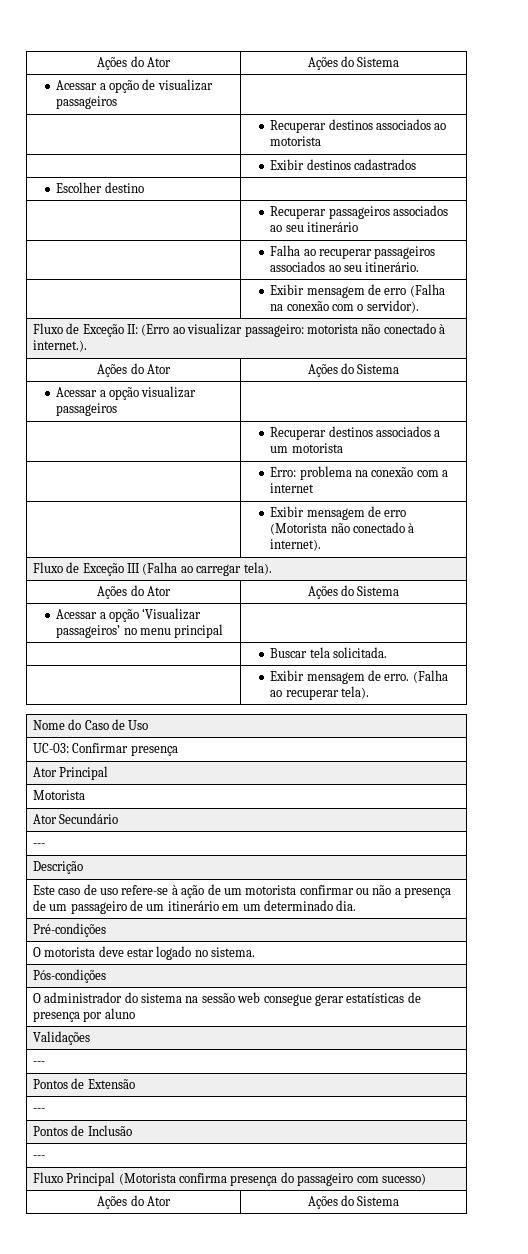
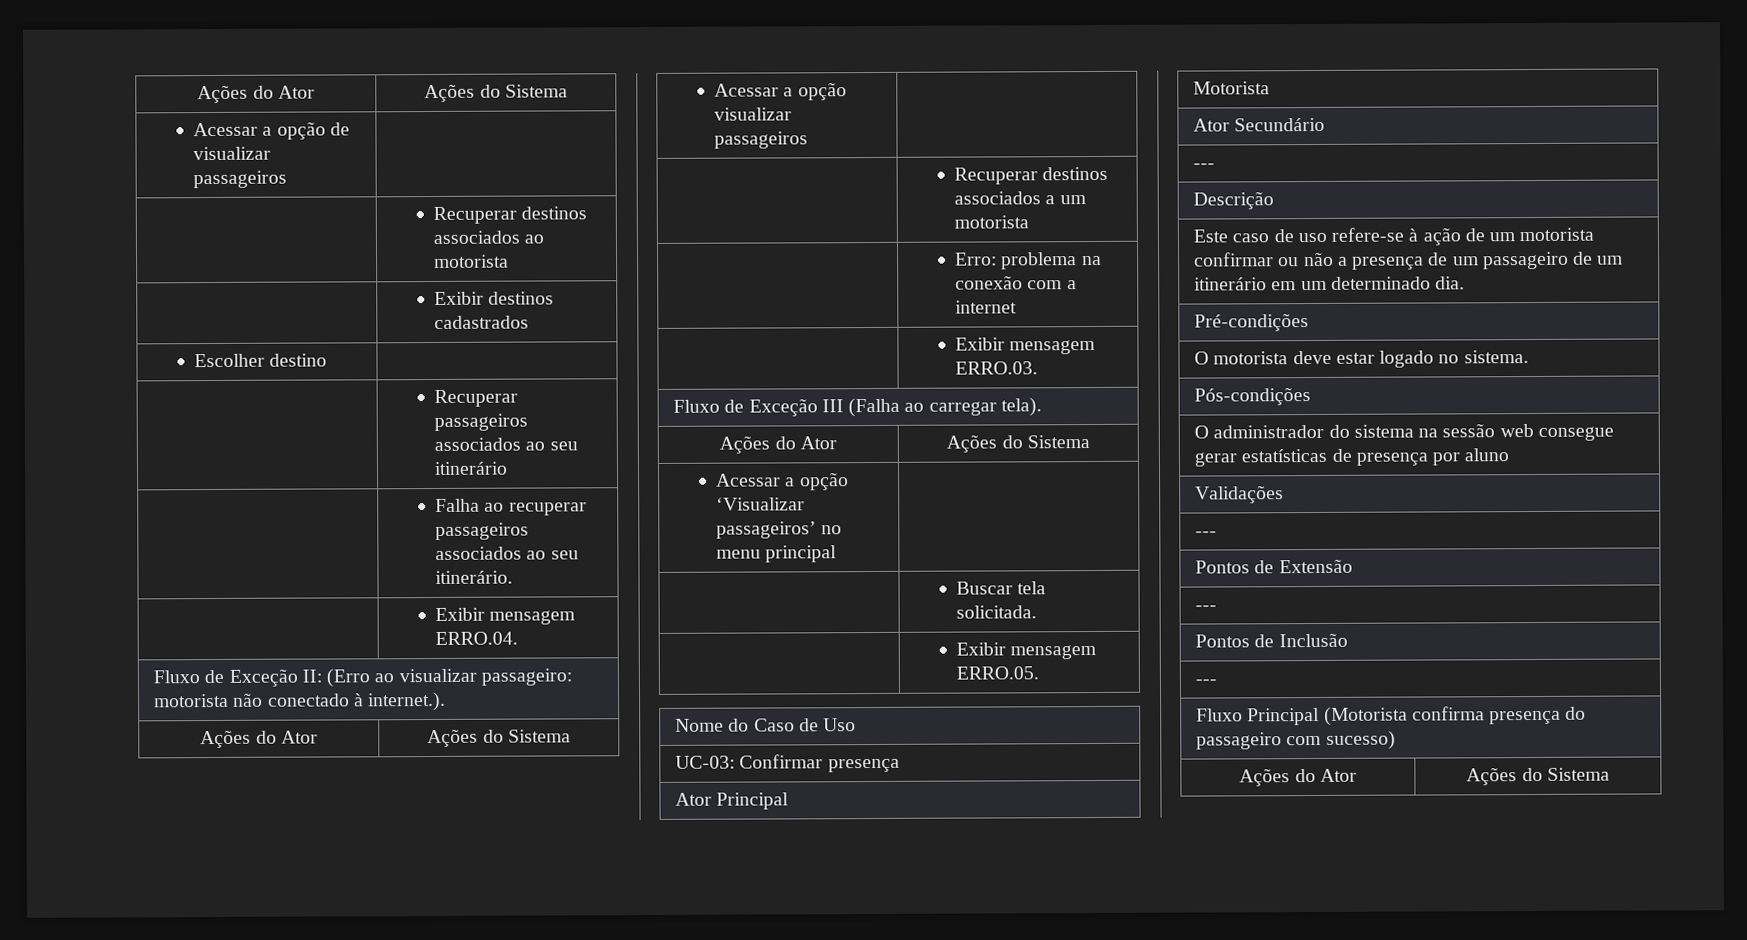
[367,284,445,297] [270,300,419,313] de erro (Falha na conexão com o servidor). -> [435,631,519,645] ERRO.04.
[367,506,407,517] [270,522,415,535] [270,539,322,551] de erro (Motorista não conectado à internet). -> [955,361,1039,375] ERRO.03.
[367,670,448,683] [270,686,369,700] de erro. (Falha ao recuperar tela). -> [956,666,1040,680] ERRO.05.

